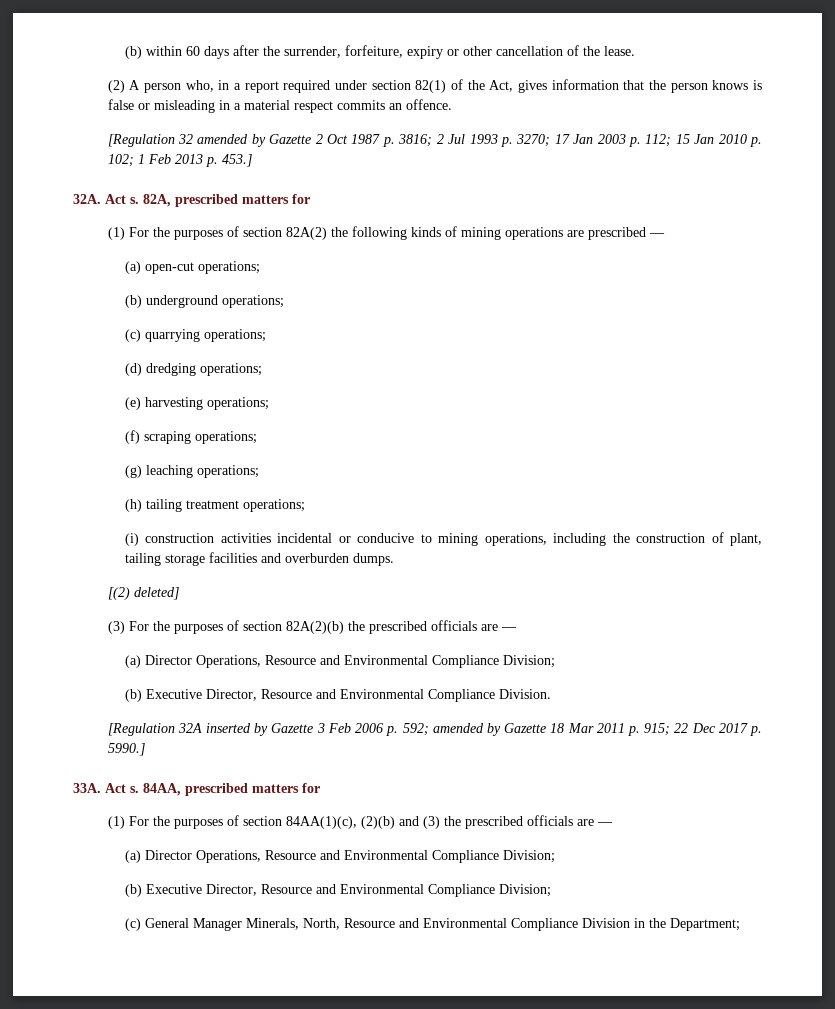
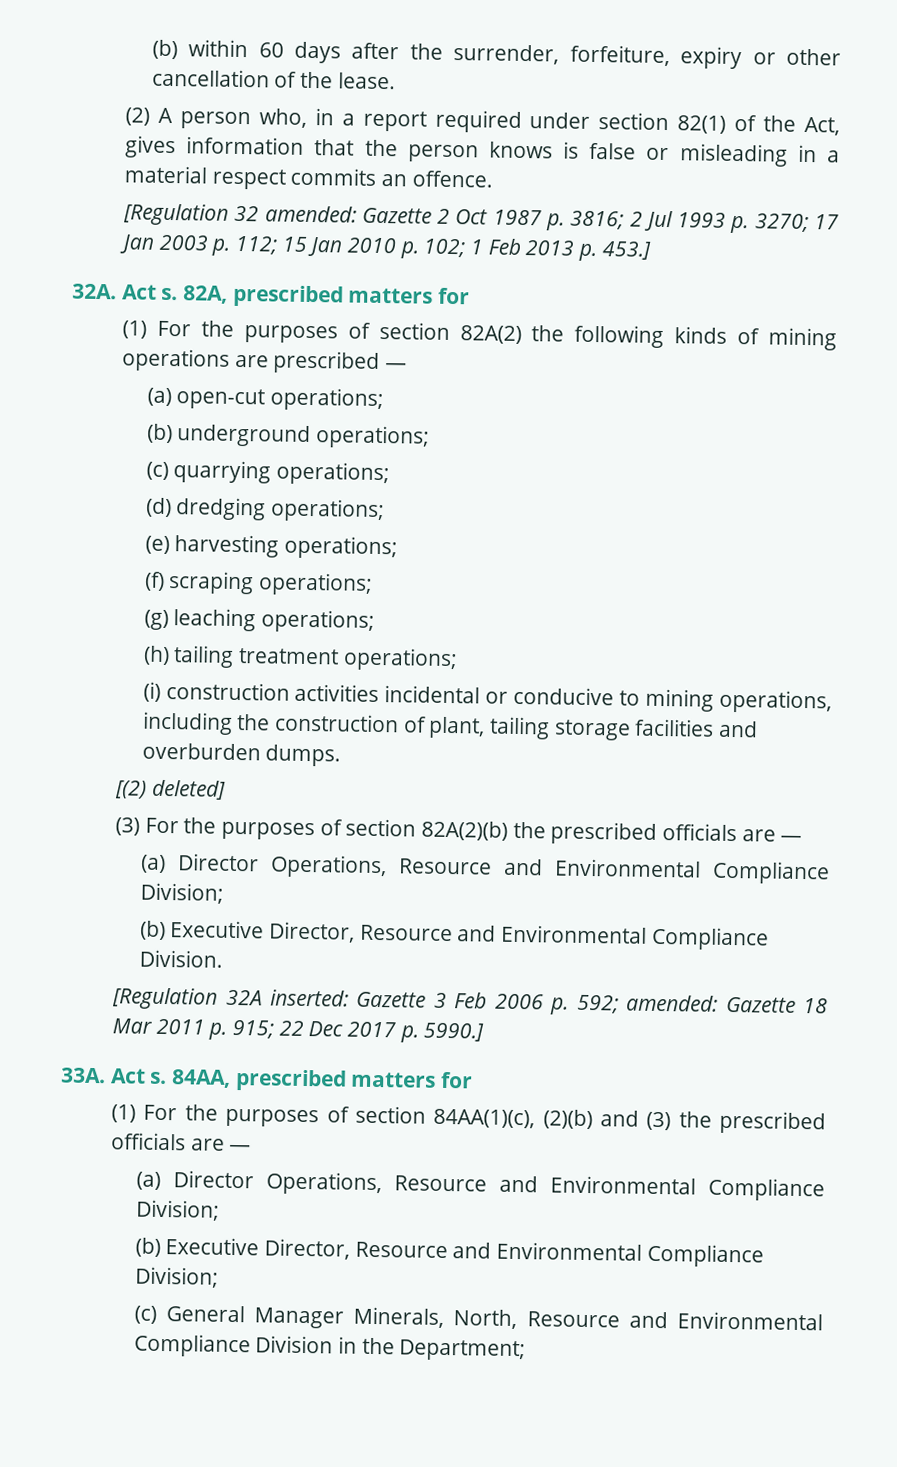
[197,134,266,147] amended by -> [264,205,357,223] amended:
[206,723,269,736] inserted by -> [269,989,349,1007] inserted:
[432,723,501,736] amended by -> [626,994,719,1012] amended:

